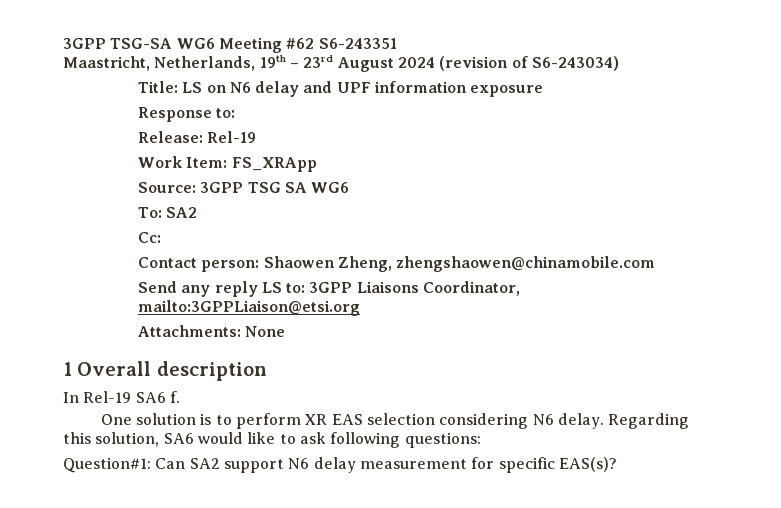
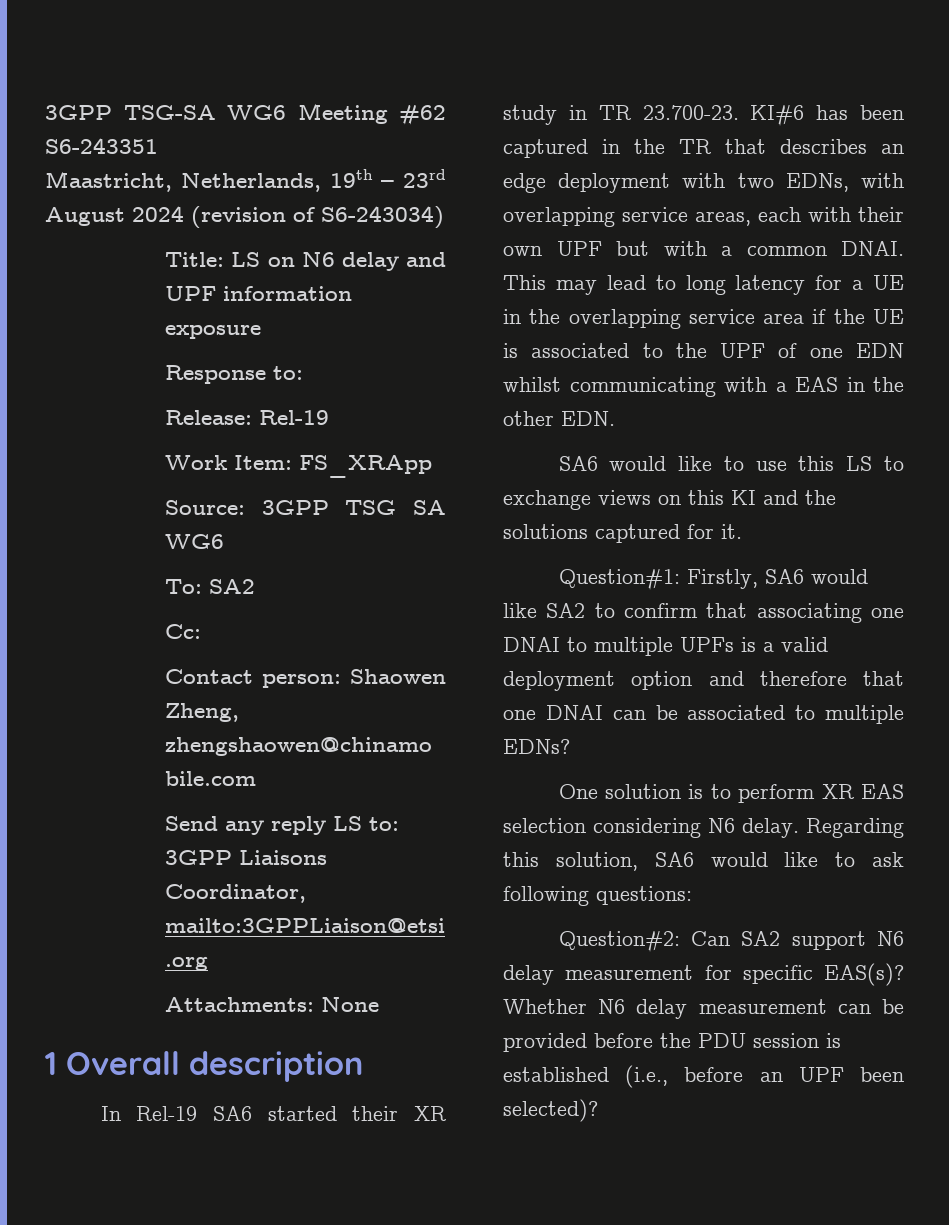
[169,391,180,403] f. -> [267,1106,446,1121] [503,105,904,127] [503,139,904,158] [503,173,904,193] [503,207,904,227] [503,241,904,256] [503,275,904,295] [503,309,904,329] [503,343,904,358] [503,377,904,397] [503,411,615,426] [558,456,904,471] [503,490,836,510] [503,524,742,543] [558,569,868,591] [503,603,904,623] [503,637,828,656] [503,671,904,691] [503,705,904,724] [503,739,570,754] started their XR study in TR 23.700-23. KI#6 has been captured in the TR that describes an edge deployment with two EDNs, with overlapping service areas, each with their own UPF but with a common DNAI. This may lead to long latency for a UE in the overlapping service area if the UE is associated to the UPF of one EDN whilst communicating with a EAS in the other EDN. // SA6 would like to use this LS to exchange views on this KI and the solutions captured for it. // Question#1: Firstly, SA6 would like SA2 to confirm that associating one DNAI to multiple UPFs is a valid deployment option and therefore that one DNAI can be associated to multiple EDNs?
[63,457,151,473] Question#1: -> [558,931,680,953] Question#2:
(617, 464) none -> [503,999,904,1019] [503,1033,841,1052] [503,1065,904,1088] [503,1099,598,1122] Whether N6 delay measurement can be provided before the PDU session is established (i.e., before an UPF been selected)?

